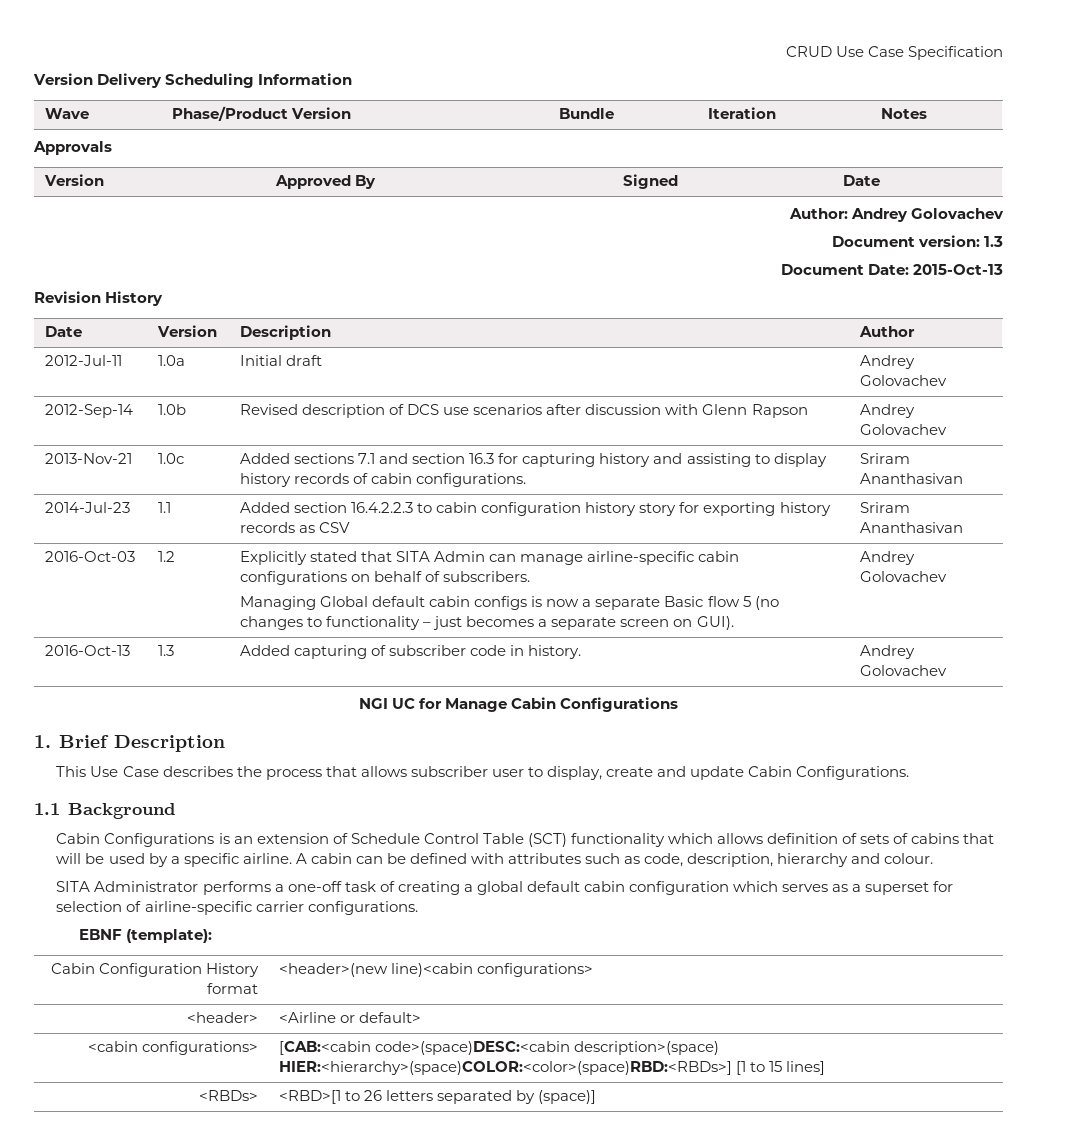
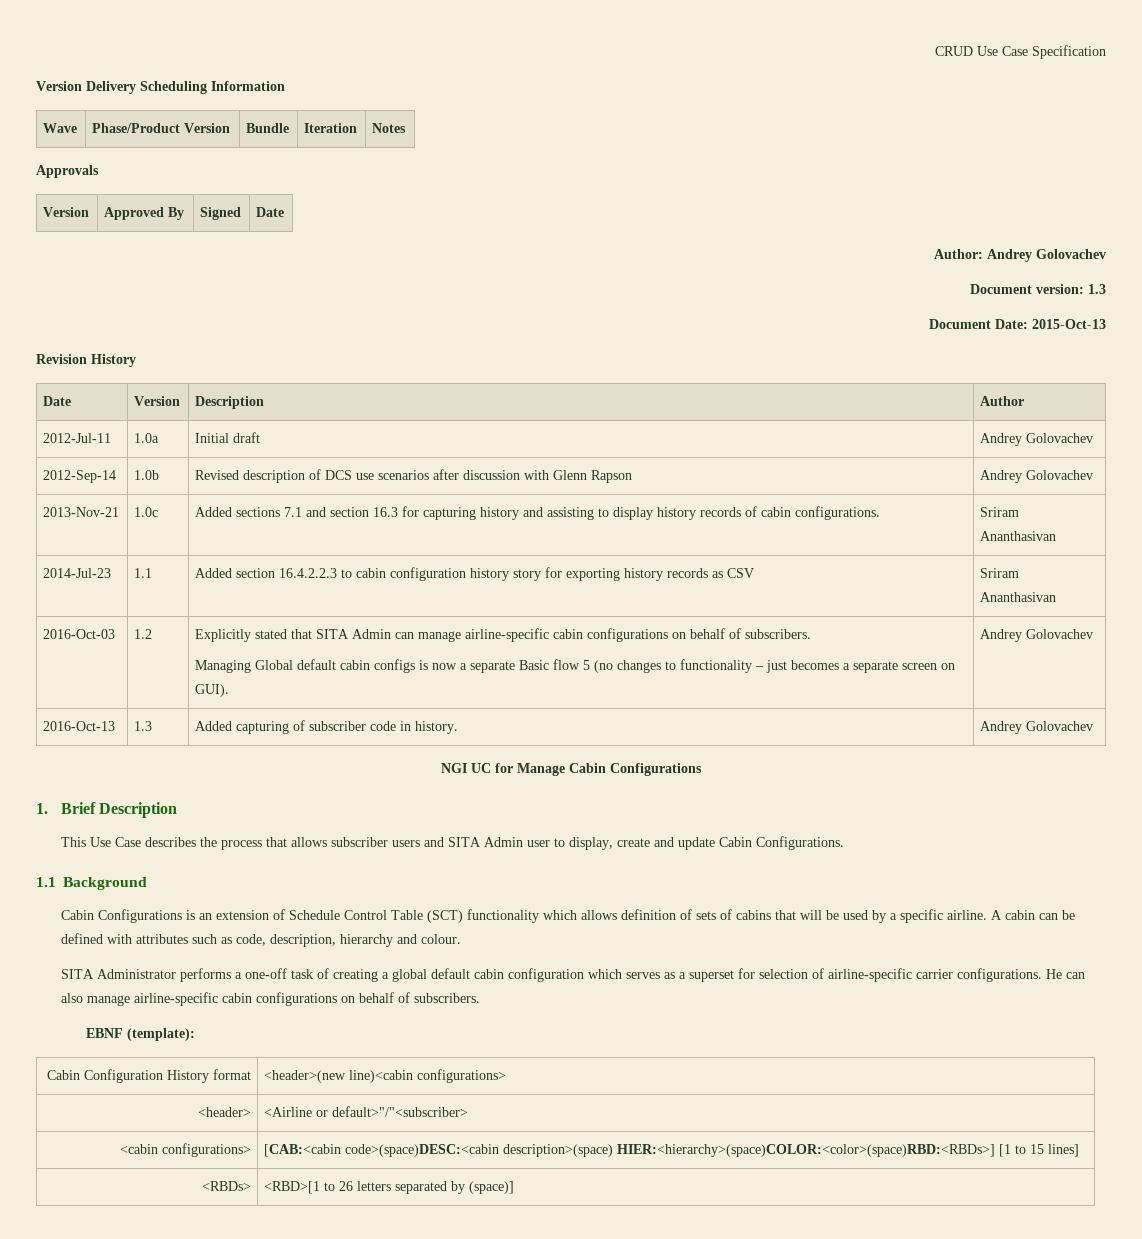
(488, 771) none -> [392,837,524,847] users and SITA Admin
(418, 908) none -> [1046,969,1086,979] [61,992,481,1006] He can also manage airline-specific cabin configurations on behalf of subscribers.
[359,1012,422,1023] default> -> [332,1106,469,1117] default>"/"<subscriber>

